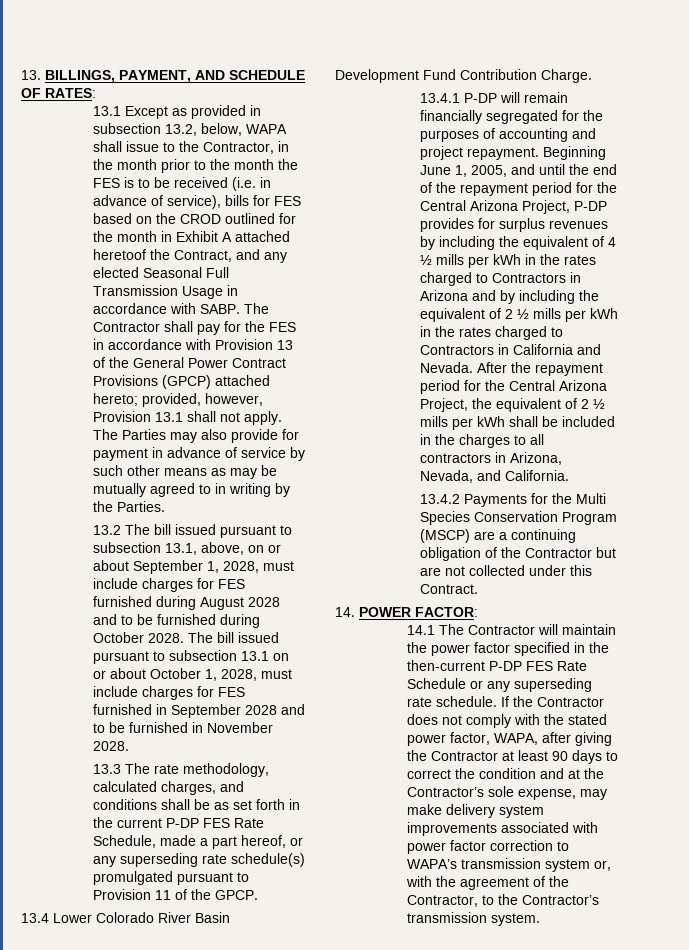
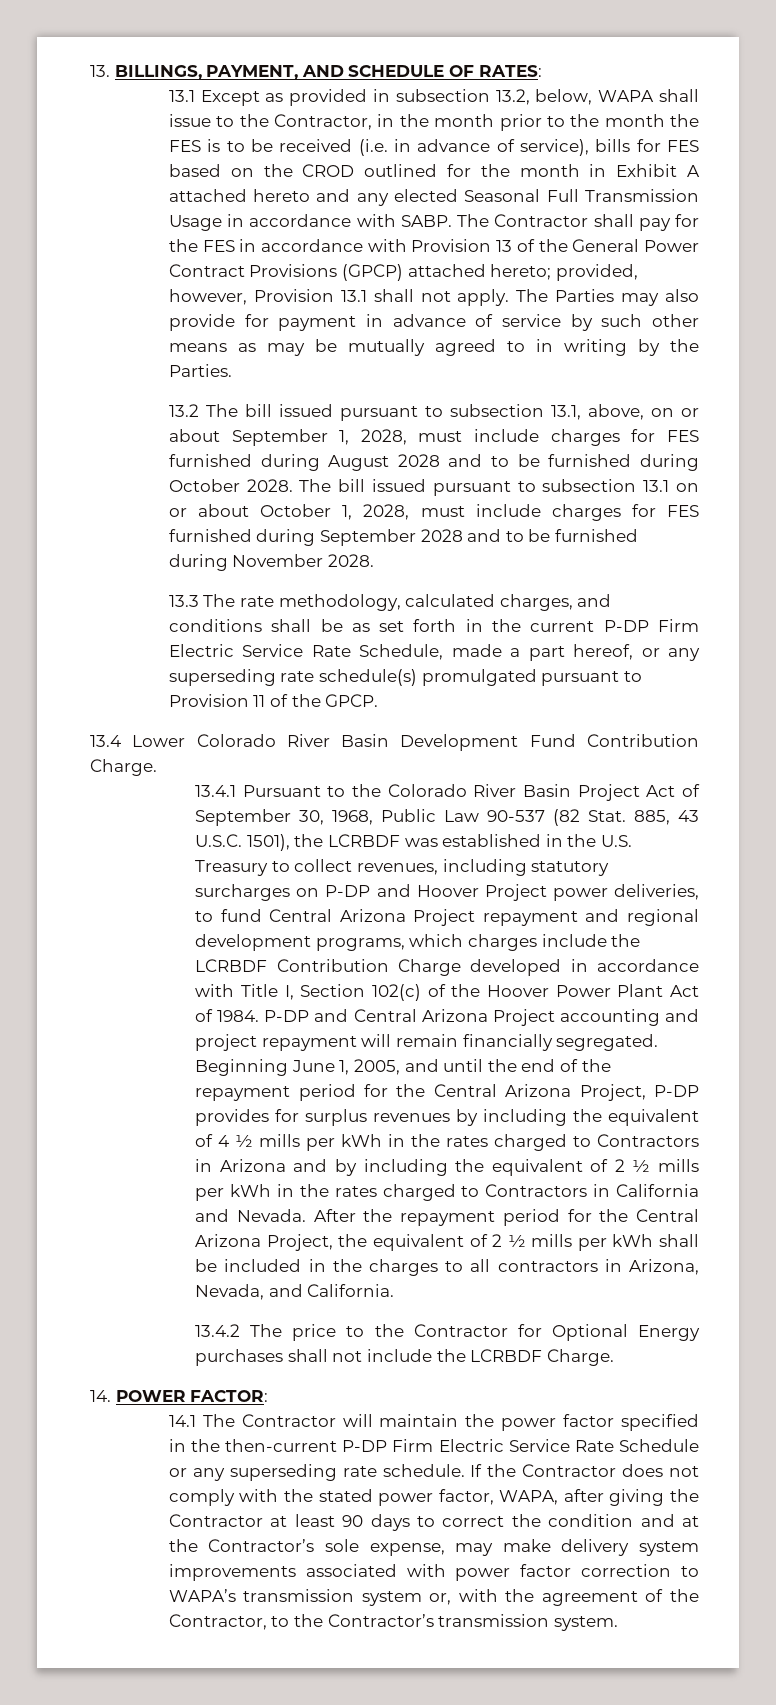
[92,249,232,262] heretoof the Contract, -> [253,189,311,202] hereto
[155,704,167,715] in -> [256,529,316,546] during
[191,722,203,733] in -> [168,554,228,571] during
[202,818,230,828] FES -> [658,619,700,632] [168,644,304,657] Firm Electric Service
[464,92,569,103] [420,110,604,124] [420,128,597,142] [420,146,540,160] P-DP will remain financially segregated for the purposes of accounting and project repayment. -> [242,784,700,801] [195,809,700,826] [195,834,632,851] [195,859,610,876] [195,884,700,901] [195,909,699,926] [195,934,641,951] [195,959,699,976] [195,984,699,1001] [195,1009,699,1026] [195,1034,659,1051] Pursuant to the Colorado River Basin Project Act of September 30, 1968, Public Law 90-537 (82 Stat. 885, 43 U.S.C. 1501), the LCRBDF was established in the U.S. Treasury to collect revenues, including statutory surcharges on P-DP and Hoover Project power deliveries, to fund Central Arizona Project repayment and regional development programs, which charges include the LCRBDF Contribution Charge developed in accordance with Title I, Section 102(c) of the Hoover Power Plant Act of 1984. P-DP and Central Arizona Project accounting and project repayment will remain financially segregated.
[464,493,607,507] [420,511,618,525] [420,529,577,543] [420,547,617,561] [420,565,593,576] [420,584,479,594] Payments for the Multi Species Conservation Program (MSCP) are a continuing obligation of the Contractor but are not collected under this Contract. -> [250,1324,700,1341] [195,1349,614,1366] The price to the Contractor for Optional Energy purchases shall not include the LCRBDF Charge.
[525,661,553,671] FES -> [392,1439,570,1452] Firm Electric Service

